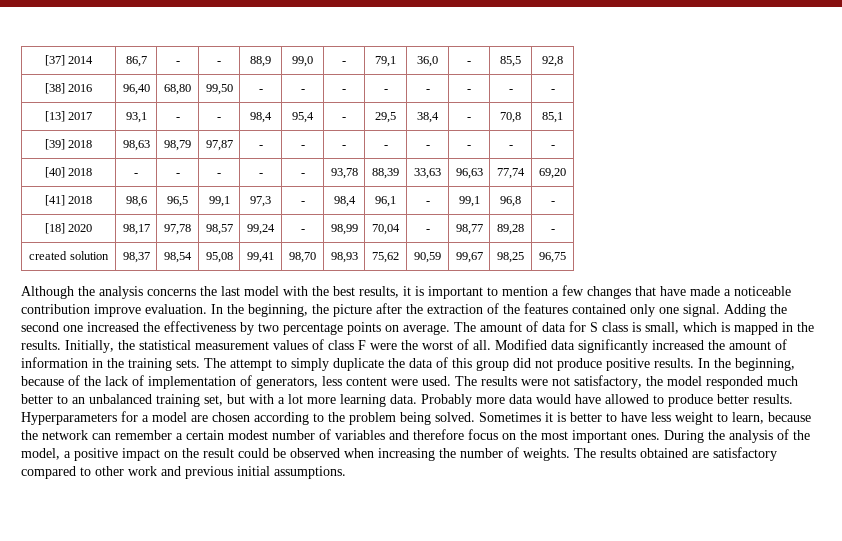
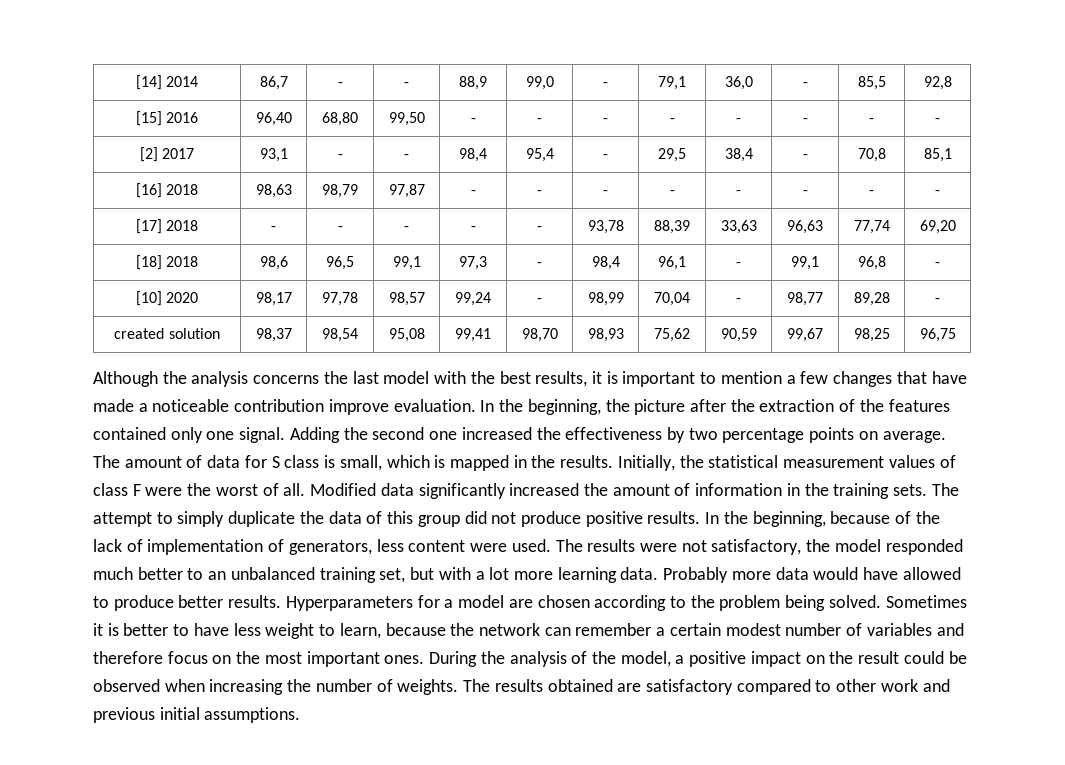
[44,55,65,66] [37] -> [135,75,162,90] [14]
[44,83,65,94] [38] -> [135,111,162,126] [15]
[44,111,65,122] [13] -> [139,147,158,162] [2]
[44,139,65,150] [39] -> [135,183,162,198] [16]
[44,167,65,178] [40] -> [135,219,162,234] [17]
[44,195,65,206] [41] -> [135,255,162,270] [18]
[44,223,65,234] [18] -> [135,291,162,306] [10]

